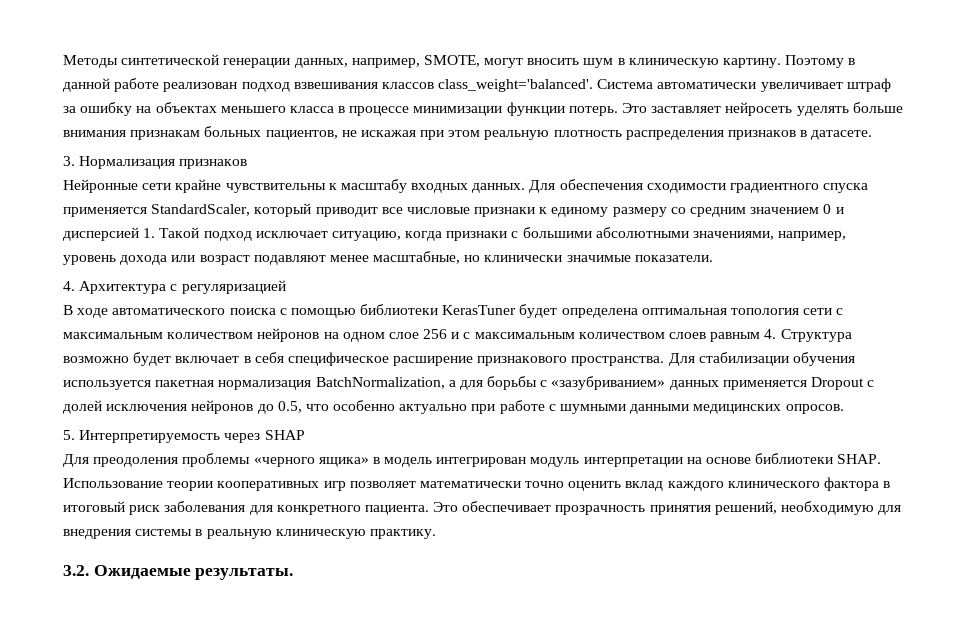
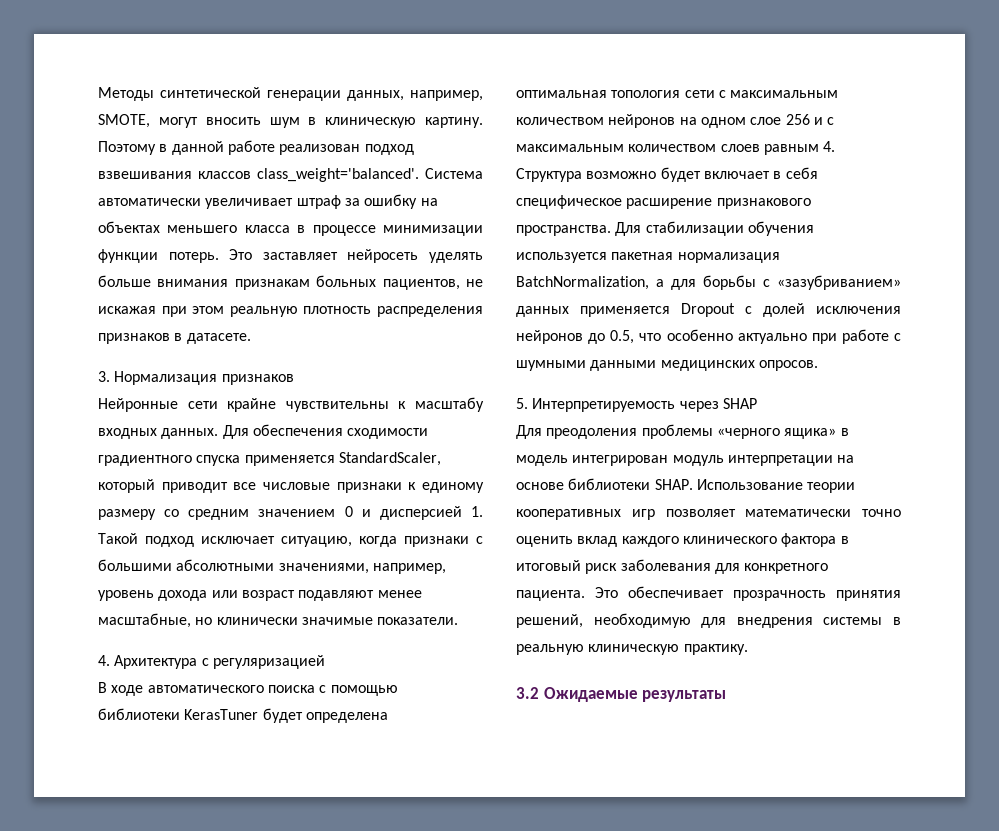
[63,565,294,580] 3.2. Ожидаемые результаты. -> [516,687,727,702] 3.2 Ожидаемые результаты

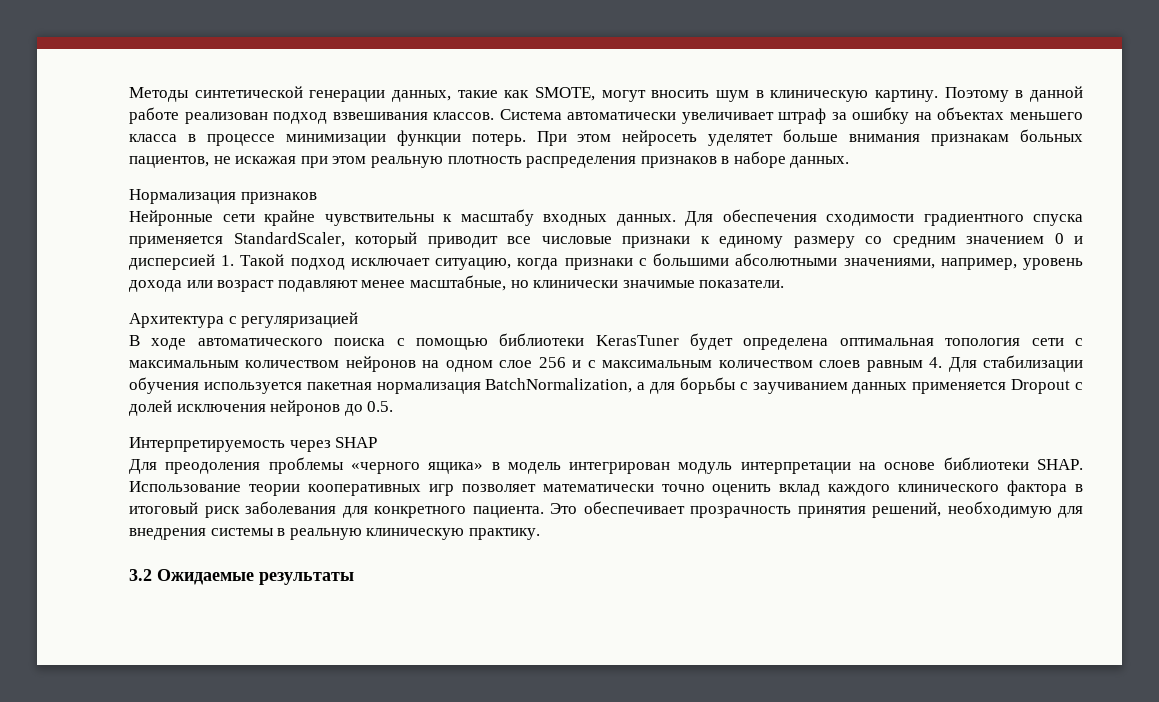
[410,90,483,101] например, -> [457,90,530,98] такие как
[198,168,419,182] классов class_weight='balanced'. -> [433,112,495,120] классов.
[229,249,483,263] Это заставляет нейросеть уделять -> [536,130,774,146] При этом нейросеть уделятет
[186,333,251,344] [98,371,110,382] датасете. // 3. -> [733,151,850,168] наборе данных. //
[98,655,110,666] 4. -> (785, 284) none
[516,167,818,182] [516,195,811,209] [516,225,611,236] Структура возможно будет включает в себя специфическое расширение признакового пространства. -> (943, 362) none
[777,275,901,290] «зазубриванием» -> [752,382,848,394] заучиванием
[610,329,901,344] [516,360,818,371] [516,398,528,409] 0.5, что особенно актуально при работе с шумными данными медицинских опросов. // 5. -> [367,401,394,412] 0.5. //

